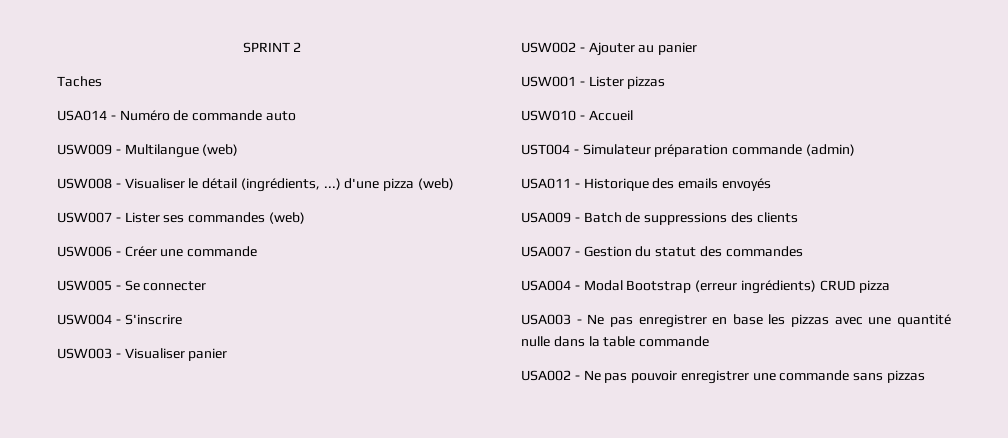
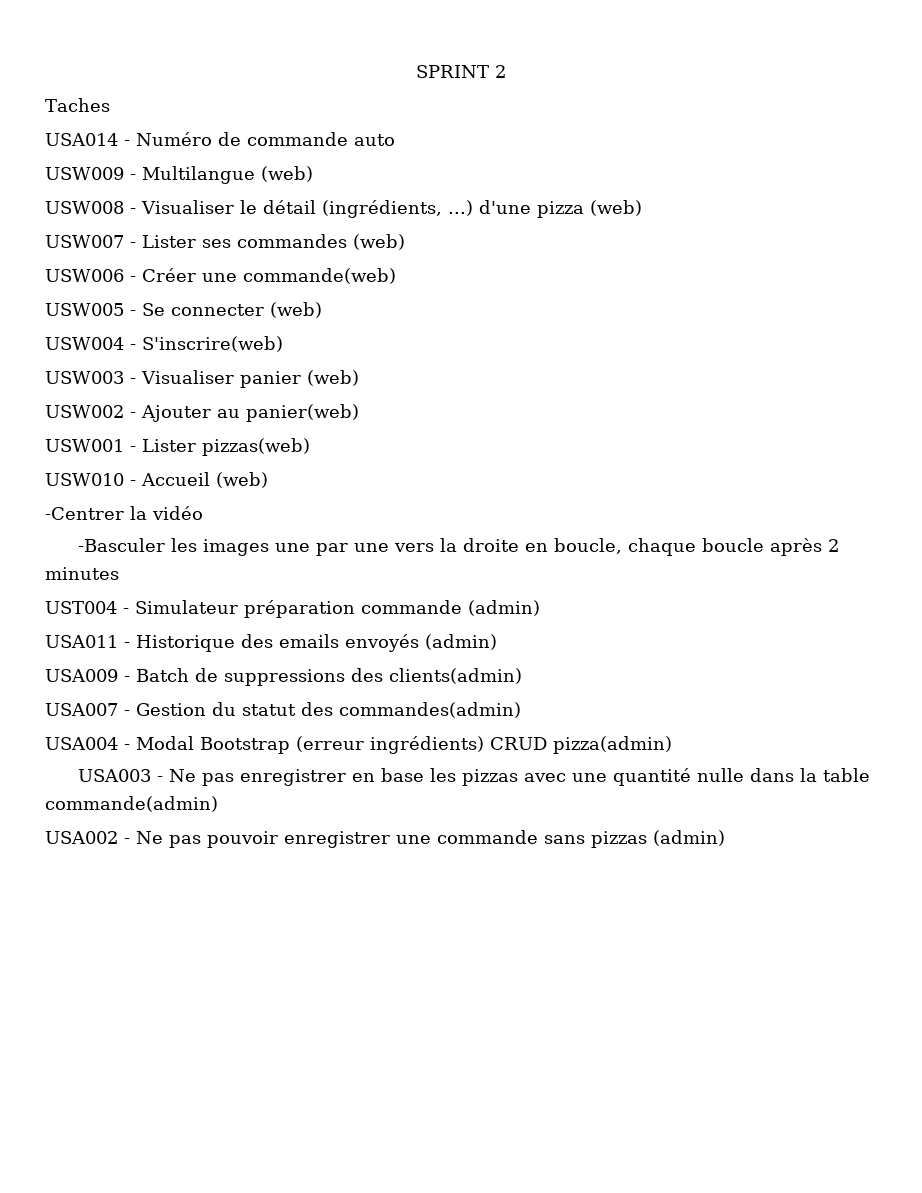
[187,246,258,257] commande -> [243,268,396,284] commande(web)
(207, 286) none -> [270,302,322,318] (web)
[124,314,182,325] S'inscrire -> [142,336,283,352] S'inscrire(web)
(228, 354) none -> [307,370,359,386] (web)
[658,42,698,55] panier -> [246,404,359,422] panier(web)
[627,76,666,89] pizzas -> [202,438,310,456] pizzas(web)
(633, 115) none -> [216,472,268,488] [45,506,203,520] [77,538,839,556] [45,567,119,580] (web) // -Centrer la vidéo // -Basculer les images une par une vers la droite en boucle, chaque boucle après 2 minutes
(771, 184) none -> [425,634,497,650] (admin)
[756,212,798,223] clients -> [389,668,522,684] clients(admin)
[725,246,803,257] commandes -> [339,702,521,718] commandes(admin)
[859,280,891,293] pizza -> [553,736,672,754] pizza(admin)
[639,336,710,347] commande -> [45,796,218,812] commande(admin)
(926, 376) none -> [653,830,725,846] (admin)

